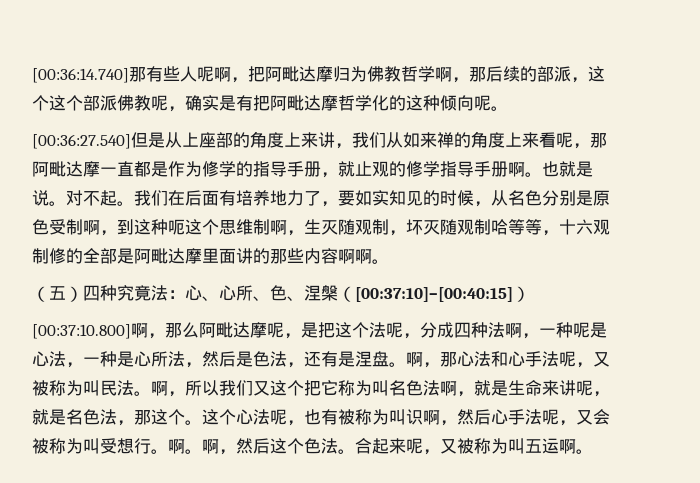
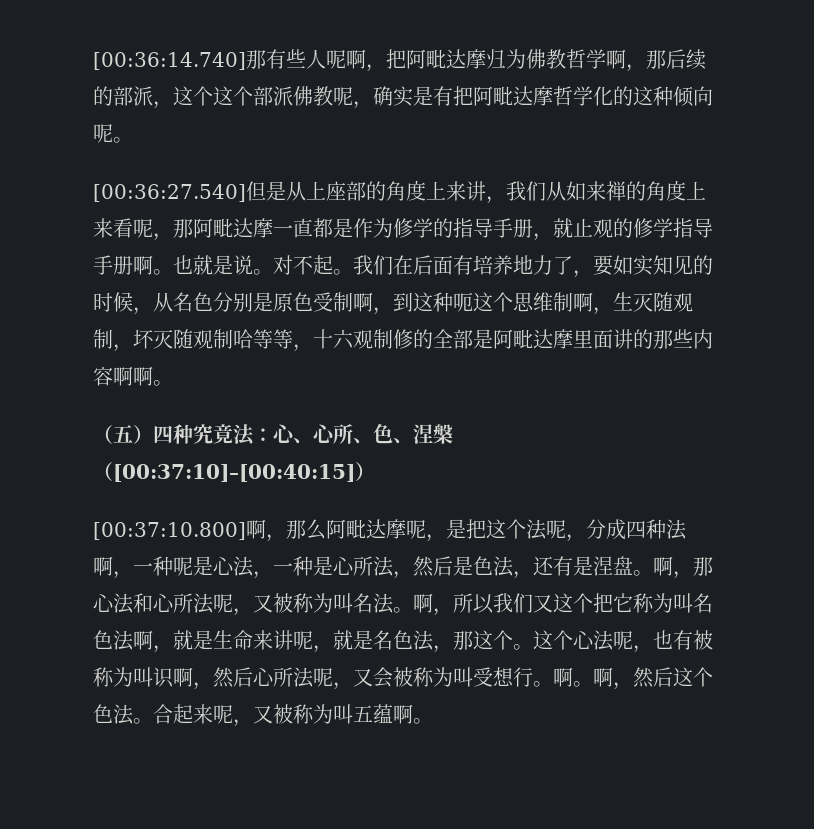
[525,351,542,367] 手 -> [173,593,193,613] 所
[100,380,117,396] 民 -> [353,593,373,613] 名
[508,409,525,425] 手 -> [273,667,293,687] 所
[542,438,559,454] 运 -> [373,704,393,723] 蕴

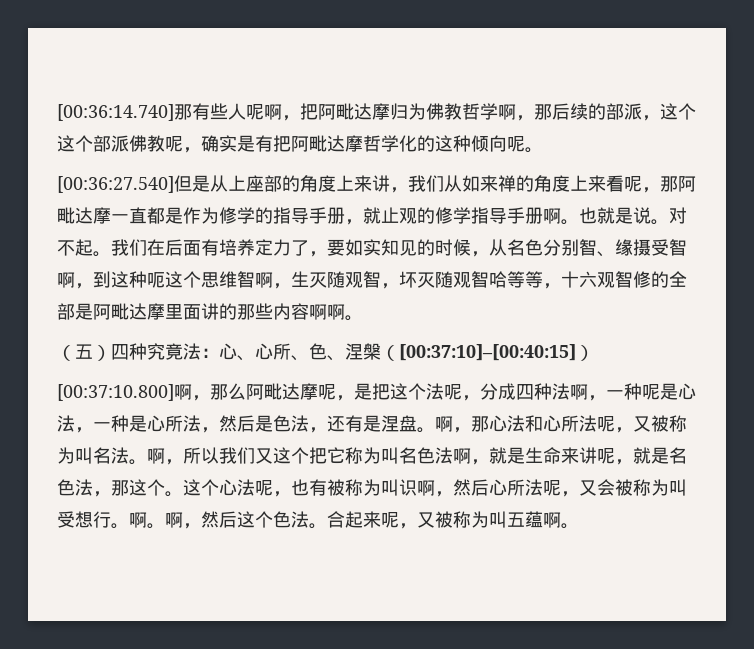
[513,255,533,274] 地 -> [255,239,273,256] 定
[253,292,353,312] 是原色受制 -> [579,239,687,257] 智、缘摄受智
[553,292,573,312] 制 -> [237,271,255,288] 智
[93,329,113,349] 制 -> [363,271,381,288] 智
[213,329,233,349] 制 -> [471,271,489,288] 智
[373,329,393,349] 制 -> [615,271,633,288] 智

